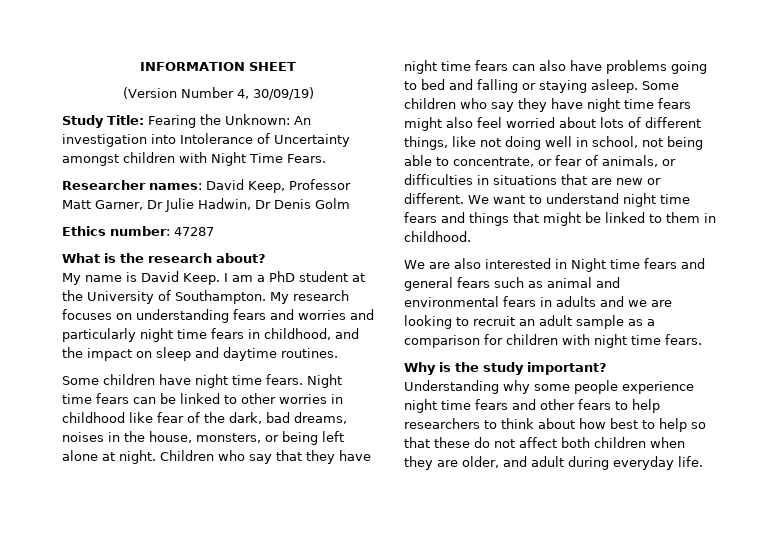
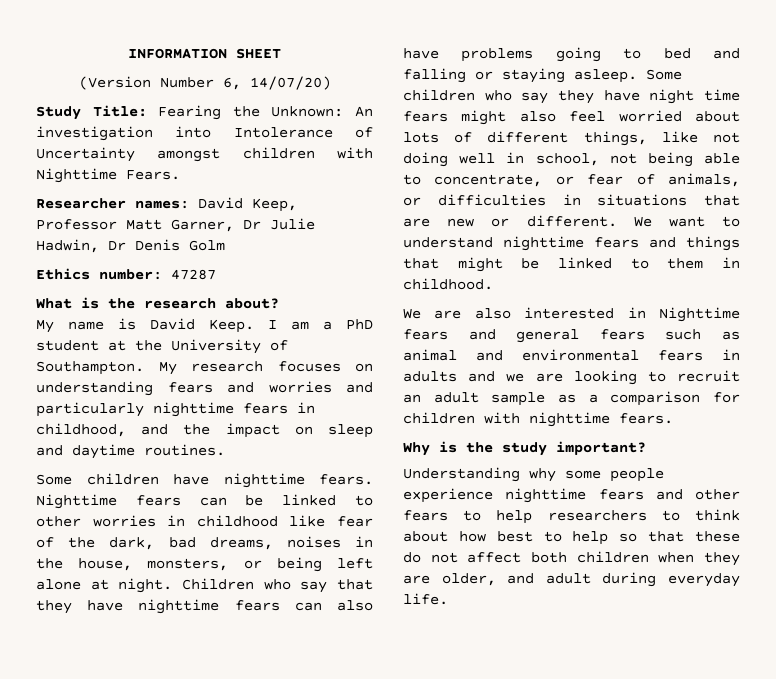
[236,87,314,100] 4, 30/09/19) -> [222,76,331,90] 6, 14/07/20)
[211,152,283,166] Night Time -> [36,168,117,183] Nighttime
[140,328,207,342] night time -> [153,402,234,417] nighttime
[195,374,342,388] [62,394,92,404] night time fears. Night time -> [223,473,373,488] [36,494,117,509] nighttime fears. Nighttime
[404,60,471,74] night time -> [138,599,220,614] nighttime
[623,193,690,207] night time -> [503,236,584,251] nighttime
[571,258,640,272] Night time -> [659,307,740,322] Nighttime
[594,334,661,348] night time -> [529,412,610,427] nighttime
[404,399,471,413] night time -> [505,488,587,503] nighttime

